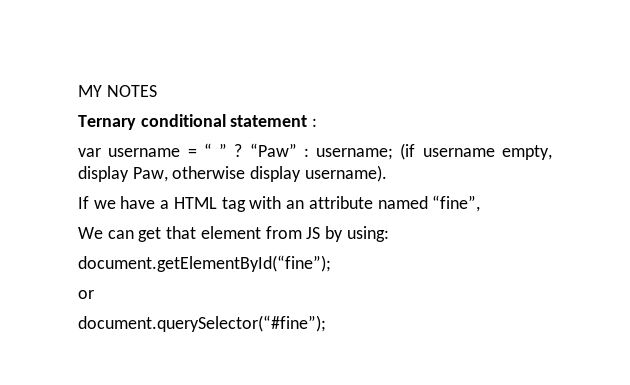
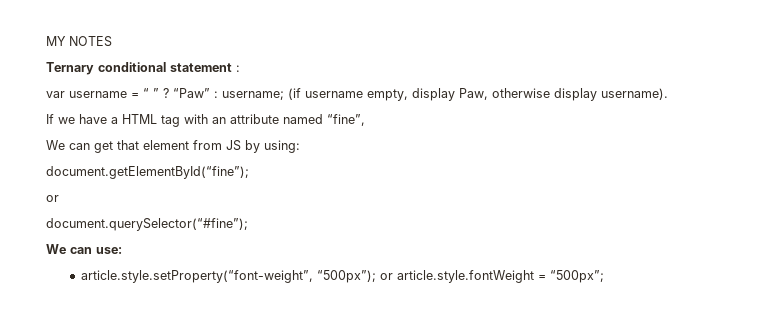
(326, 323) none -> [46,244,122,254] [81,270,605,283] // We can use: // article.style.setProperty(“font-weight”, “500px”); or article.style.fontWeight = “500px”;

